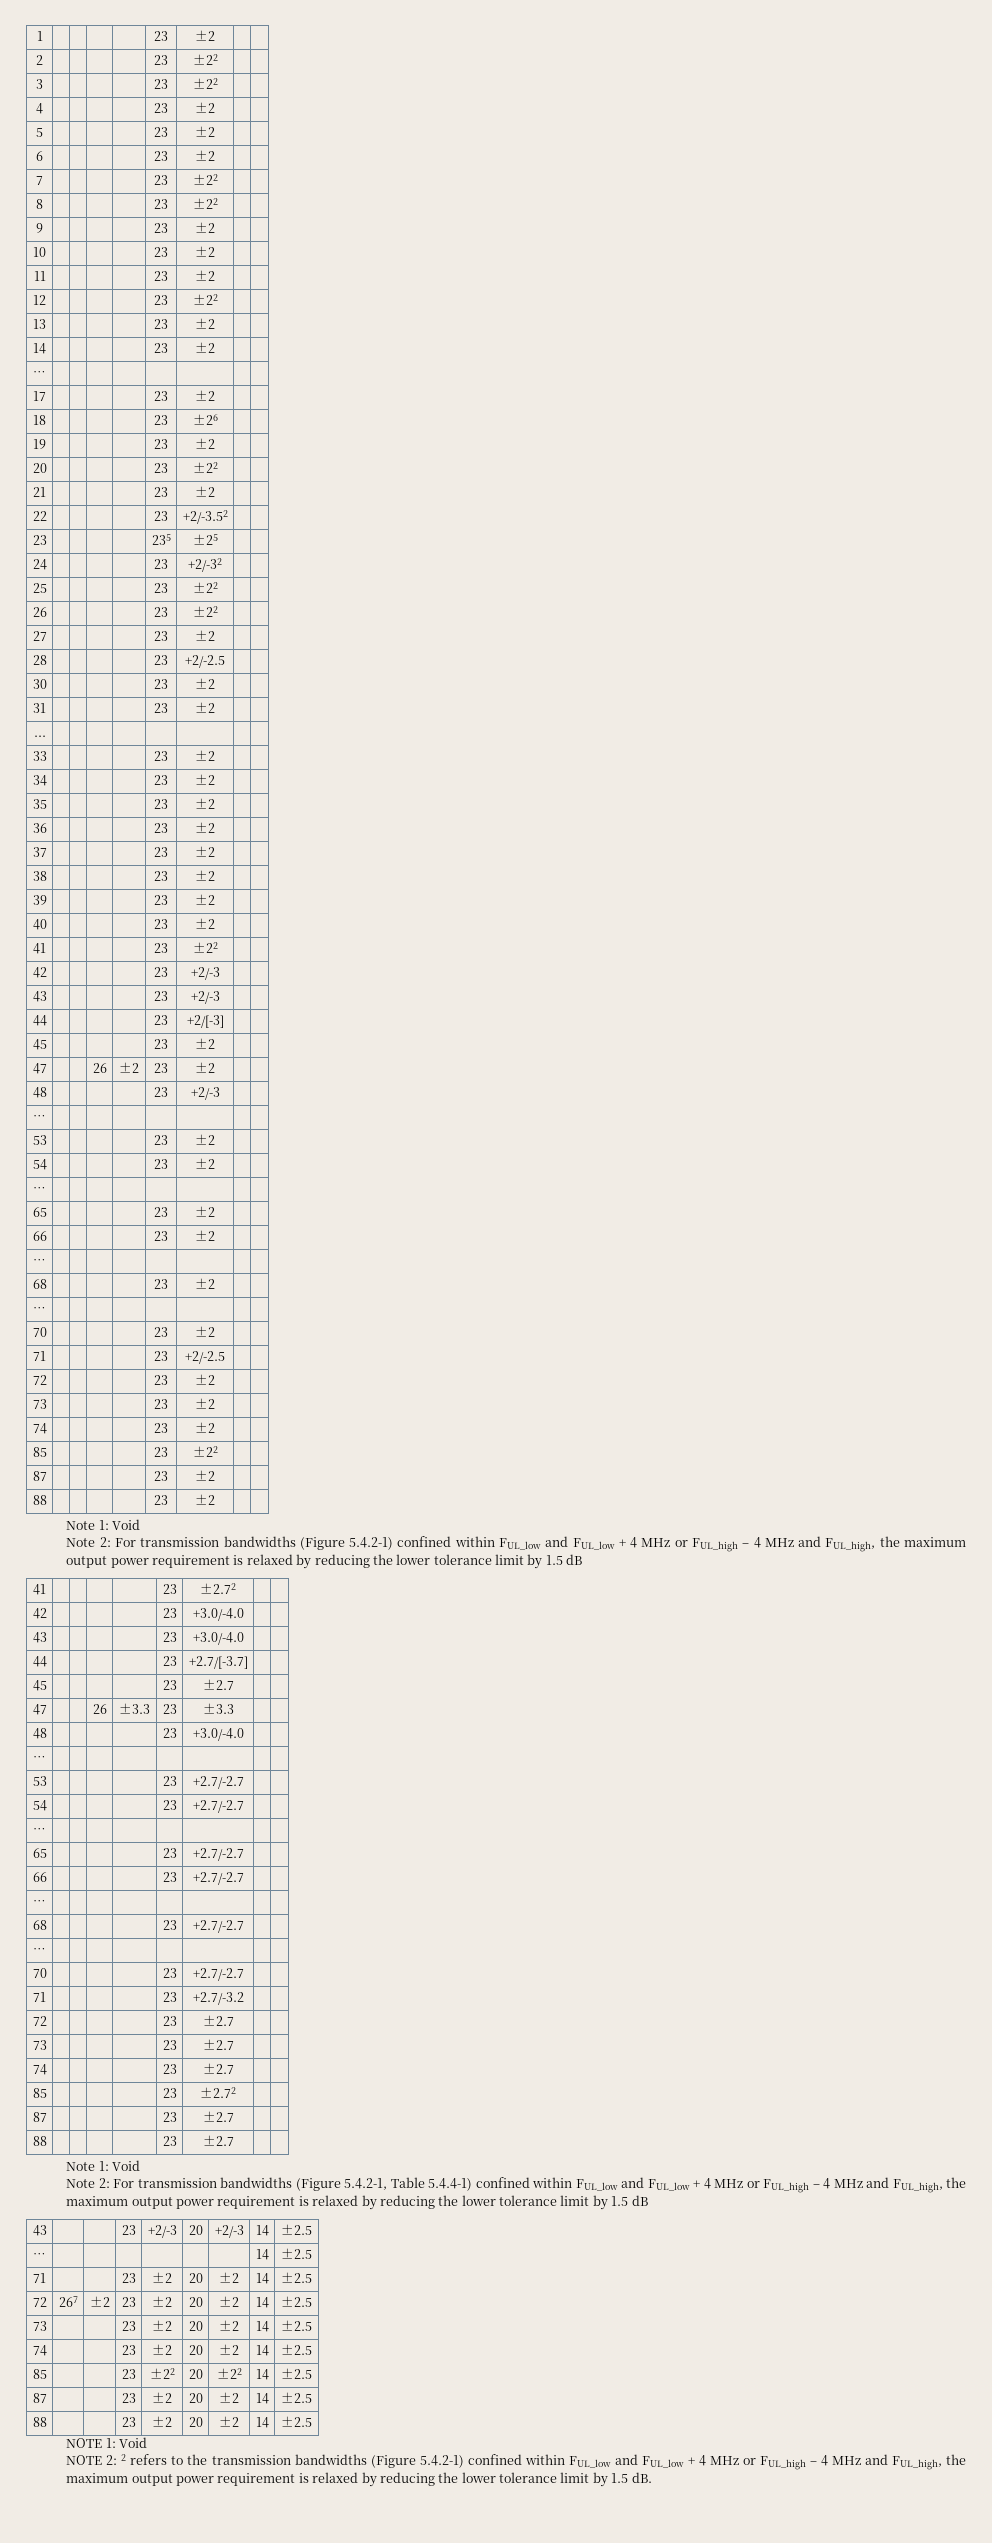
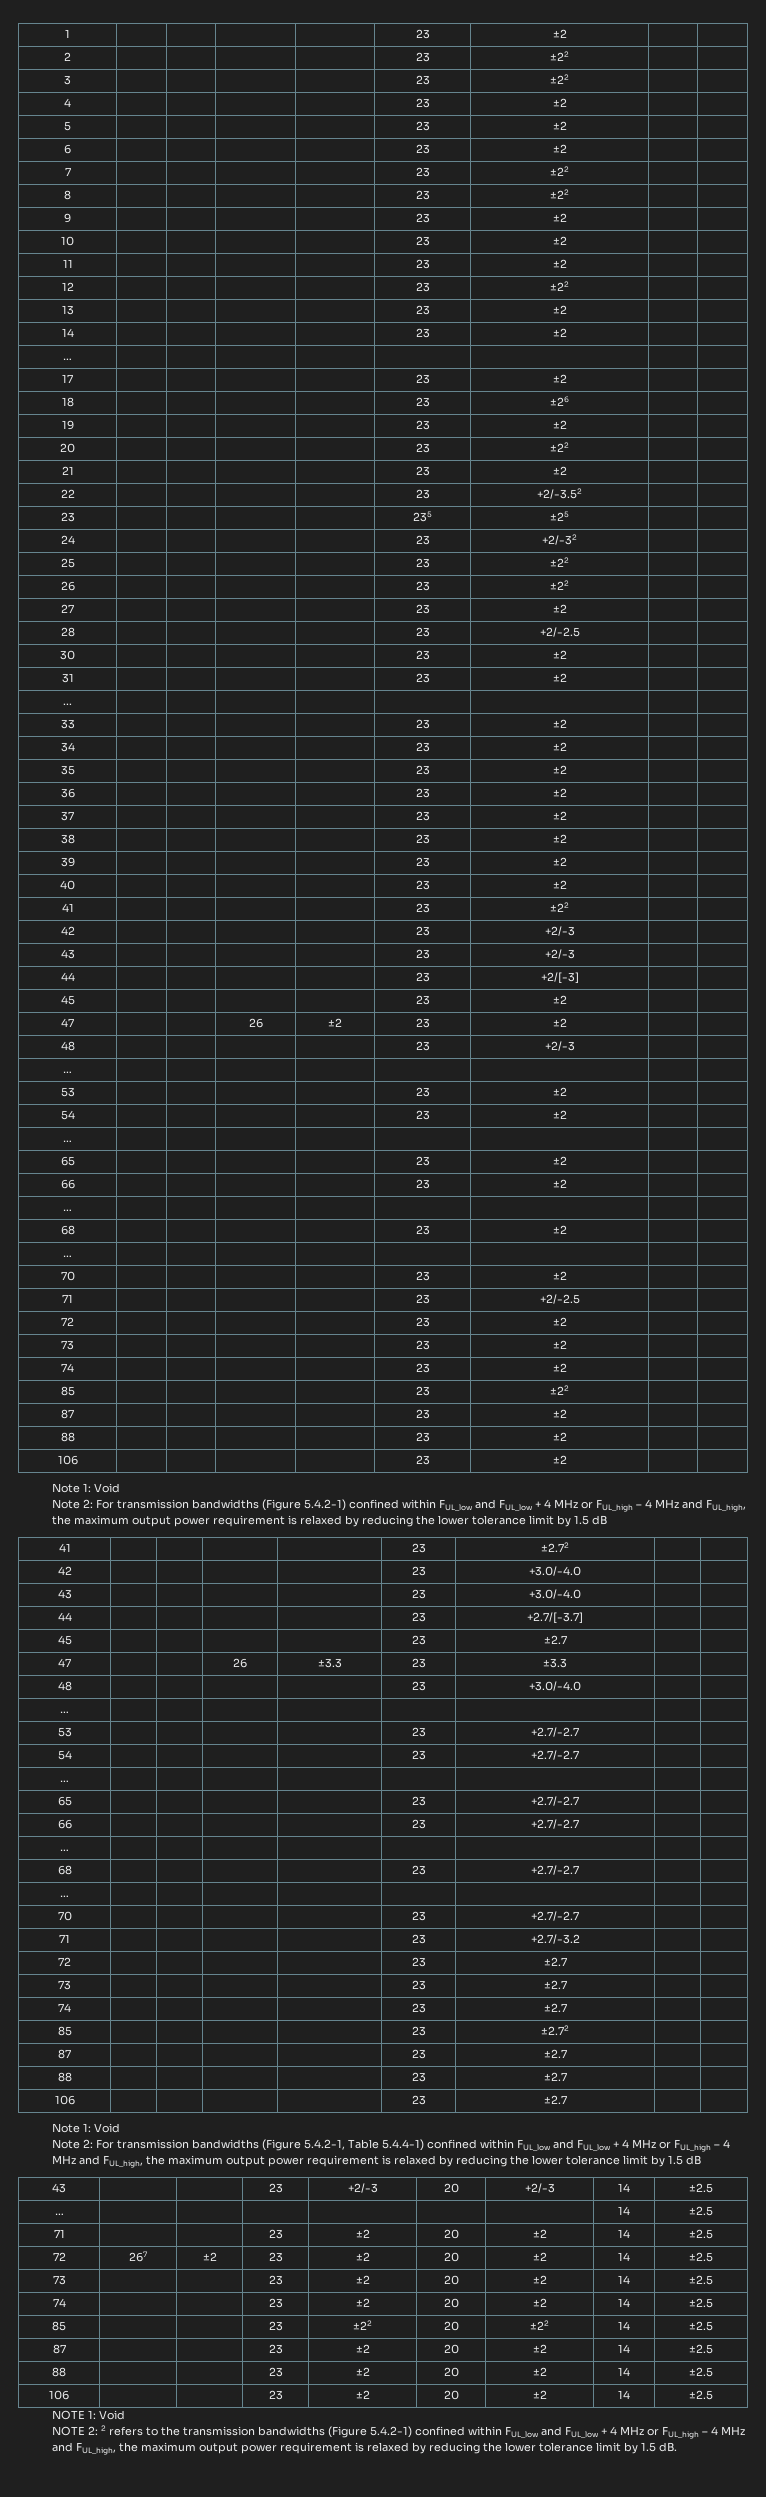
(215, 1499) none -> [57,1455,78,1465] [415,1455,430,1465] [552,1455,567,1464] // 106 | | | | | 23 | ±2 | |
(234, 2140) none -> [54,2095,75,2105] [411,2095,426,2105] [543,2095,567,2104] // 106 | | | | | 23 | ±2.7 | |
(312, 2421) none -> [49,2390,69,2400] [268,2390,283,2400] [355,2390,370,2399] [443,2390,459,2400] [532,2390,547,2399] [618,2390,630,2399] [689,2390,713,2400] // 106 | | | 23 | ±2 | 20 | ±2 | 14 | ±2.5

